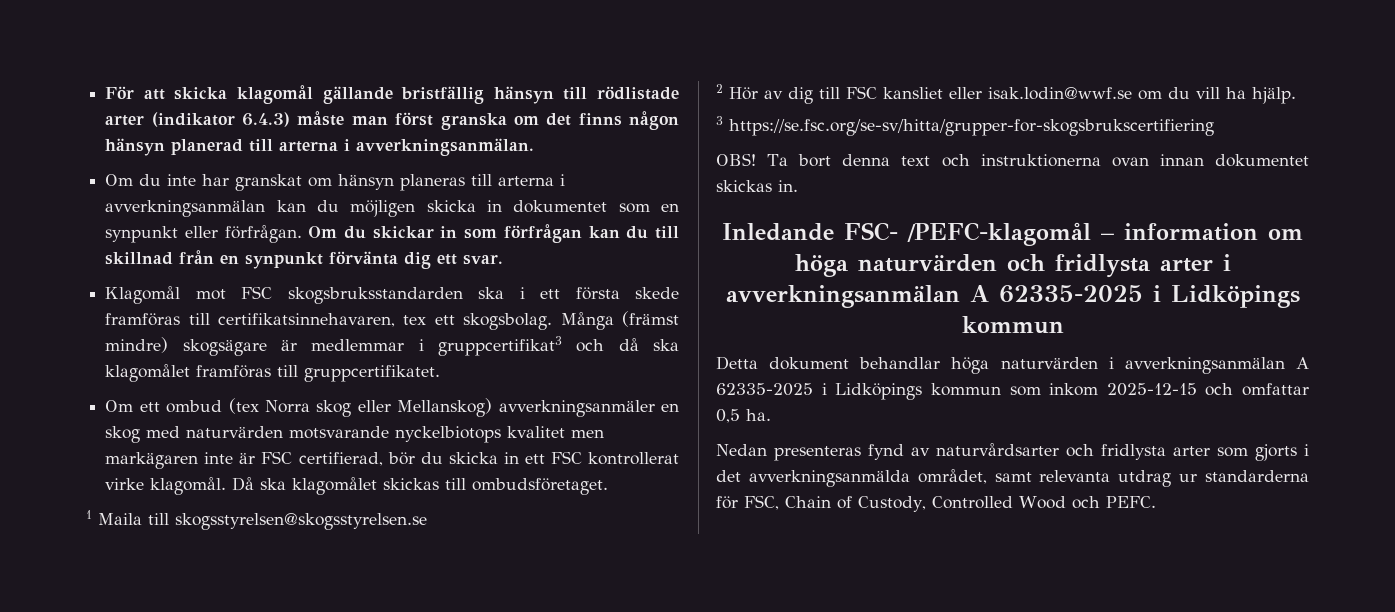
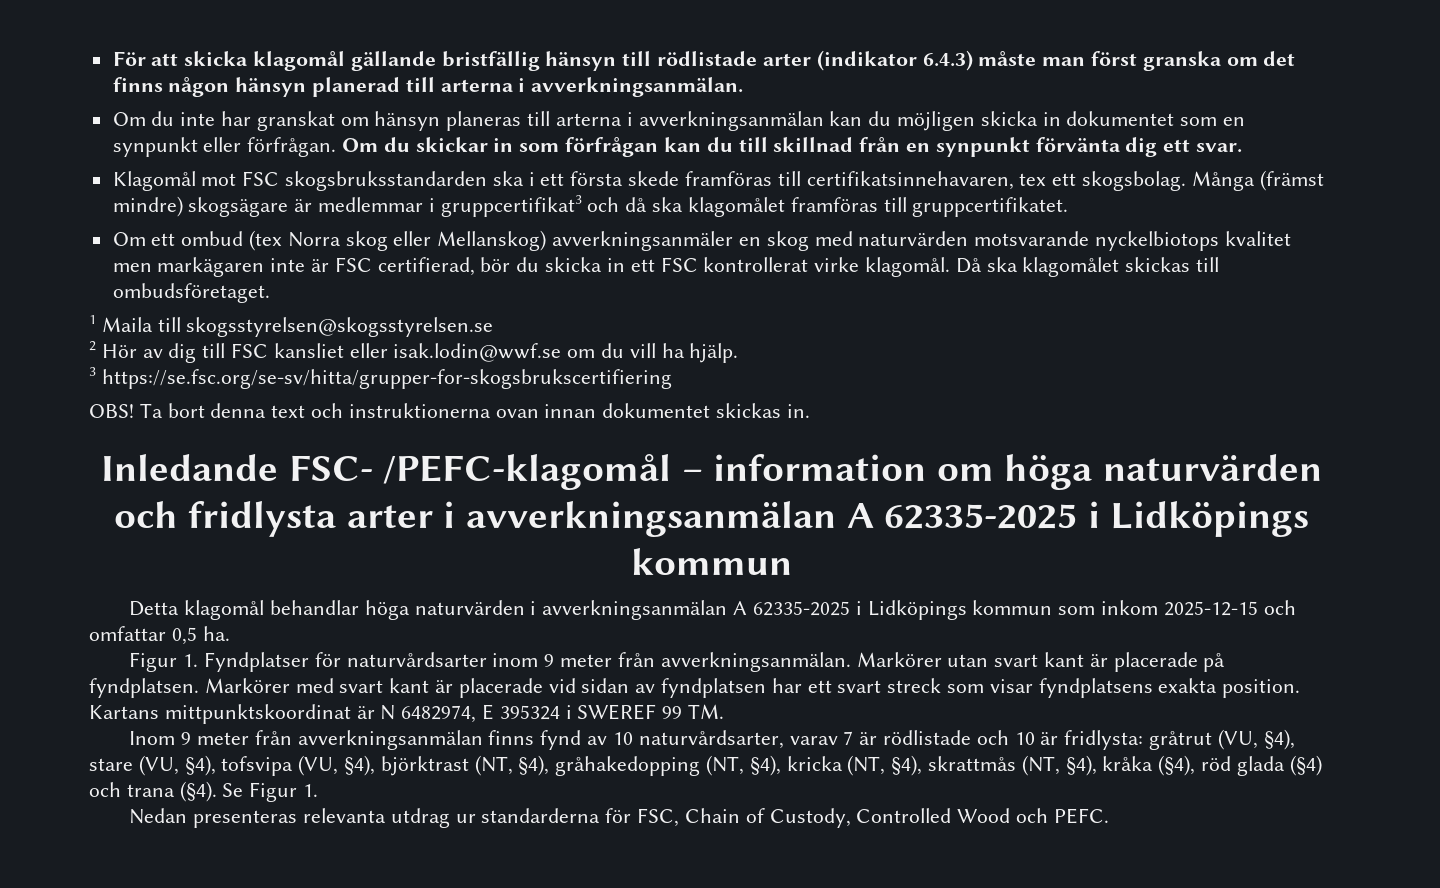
[769,357,850,370] dokument -> [184,600,265,620] klagomål
[716,443,1309,461] [716,469,1032,487] Nedan presenteras fynd av naturvårdsarter och fridlysta arter som gjorts i det avverkningsanmälda området, samt -> [129,652,1226,672] [89,678,1301,698] [89,704,725,724] [129,729,1295,750] [89,755,1322,776] [89,781,319,802] [129,808,298,828] Figur 1. Fyndplatser för naturvårdsarter inom 9 meter från avverkningsanmälan. Markörer utan svart kant är placerade på fyndplatsen. Markörer med svart kant är placerade vid sidan av fyndplatsen har ett svart streck som visar fyndplatsens exakta position. Kartans mittpunktskoordinat är N 6482974, E 395324 i SWEREF 99 TM. // Inom 9 meter från avverkningsanmälan finns fynd av 10 naturvårdsarter, varav 7 är rödlistade och 10 är fridlysta: gråtrut (VU, §4), stare (VU, §4), tofsvipa (VU, §4), björktrast (NT, §4), gråhakedopping (NT, §4), kricka (NT, §4), skrattmås (NT, §4), kråka (§4), röd glada (§4) och trana (§4). Se Figur 1. // Nedan presenteras

